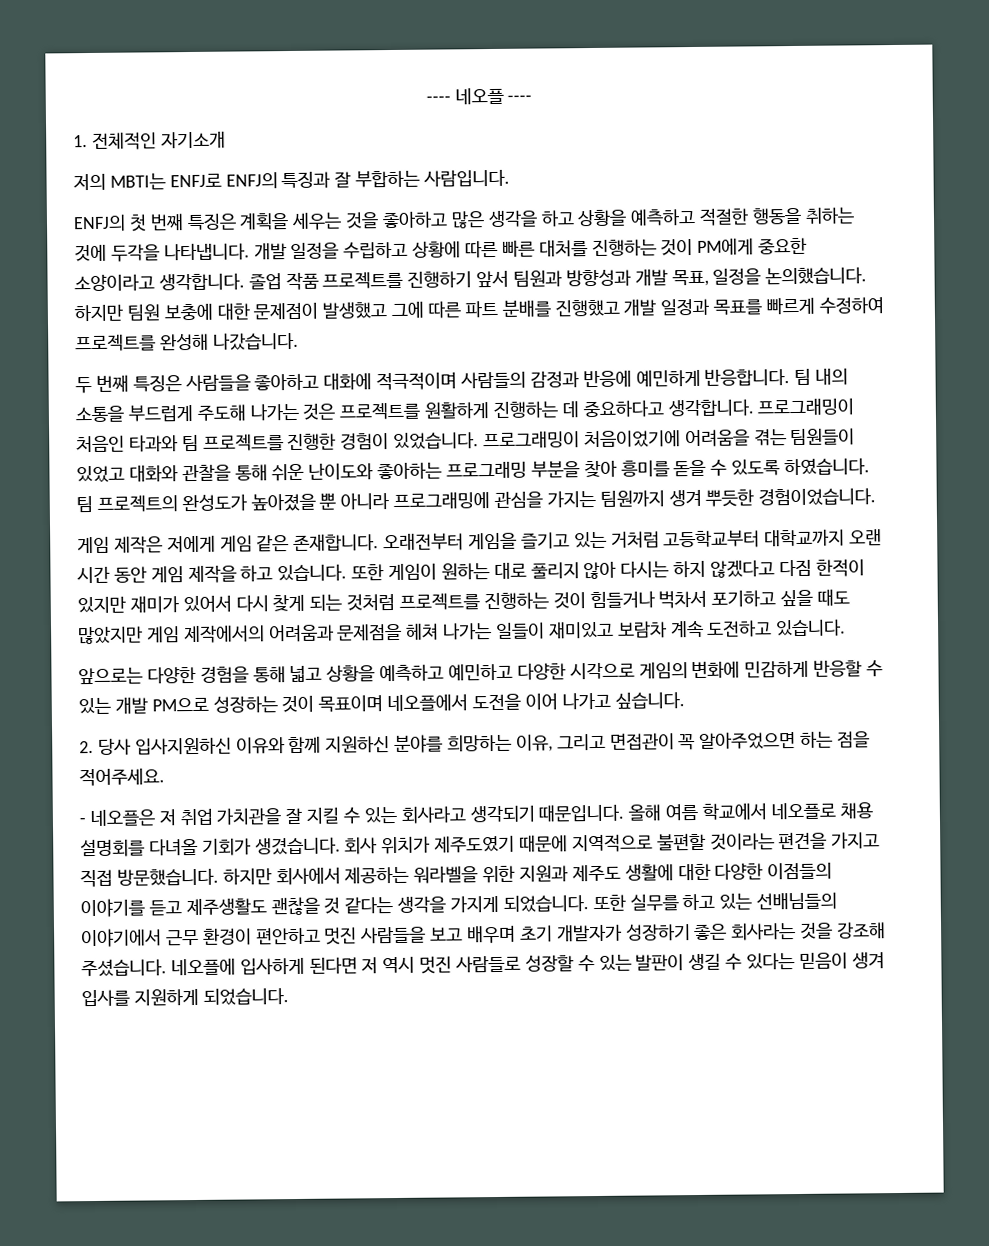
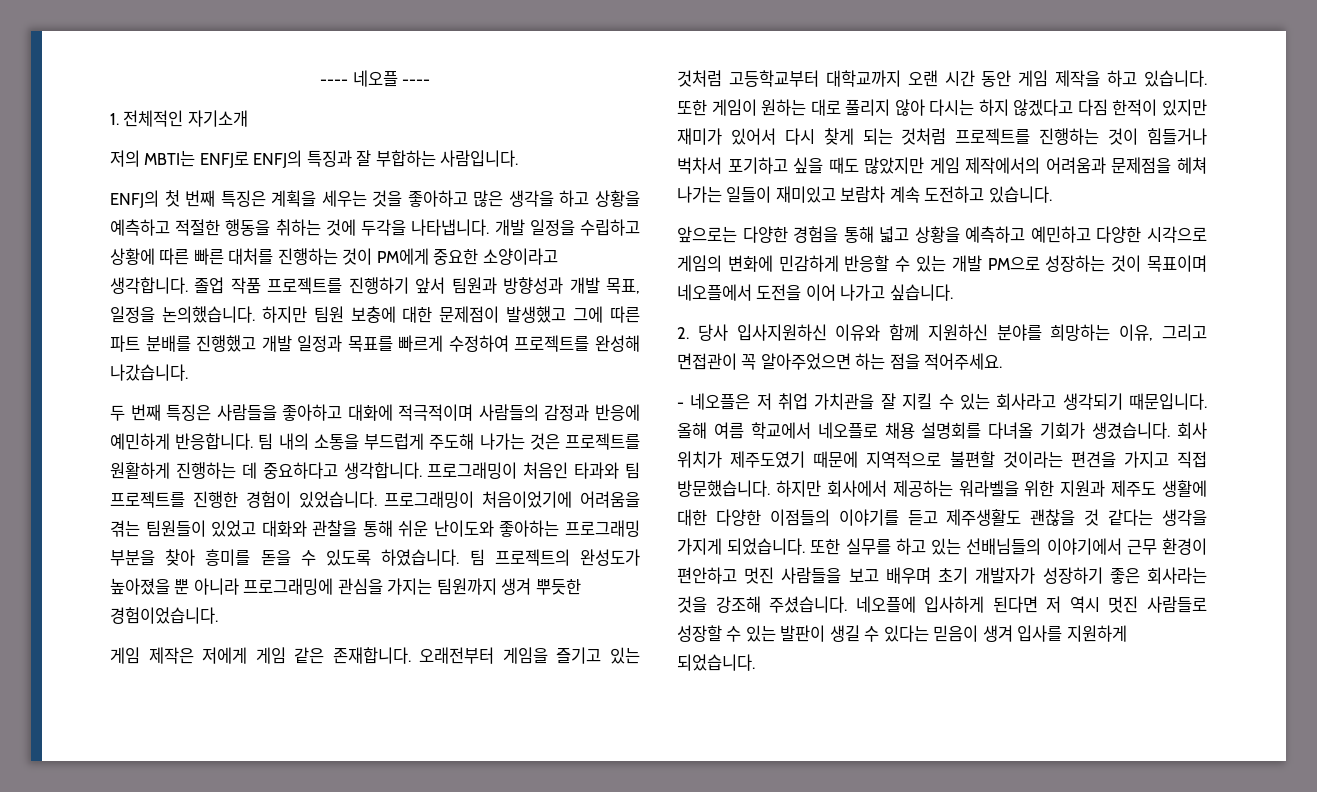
[610,531,660,548] 거처럼 -> [677,70,722,87] 것처럼

